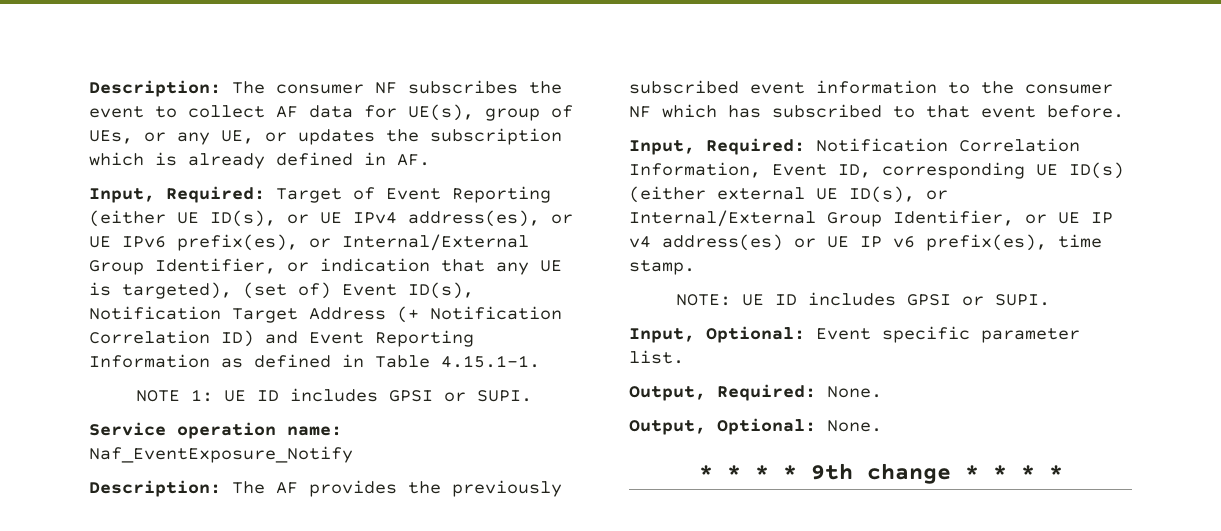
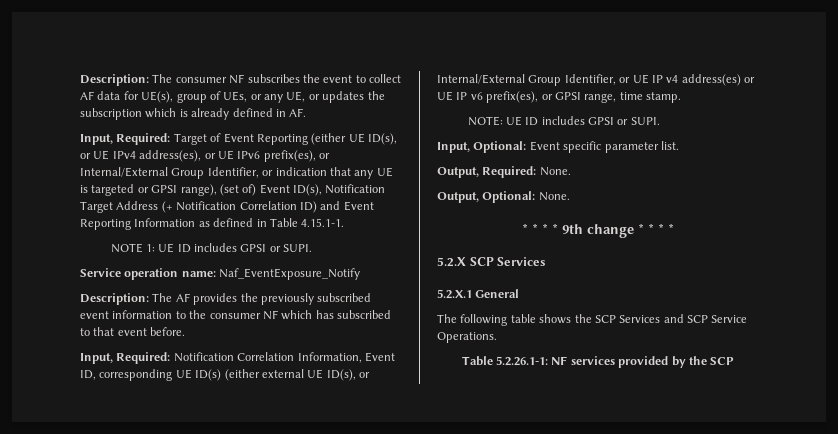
[122,282,232,299] targeted), -> [91,184,217,196] targeted or GPSI range),
(1047, 242) none -> [541,92,617,103] or GPSI range,
(1063, 472) none -> [437,257,546,267] [437,289,520,299] [437,314,748,326] [437,332,497,343] [461,356,735,368] // 5.2.X SCP Services // 5.2.X.1 General // The following table shows the SCP Services and SCP Service Operations. // Table 5.2.26.1-1: NF services provided by the SCP

